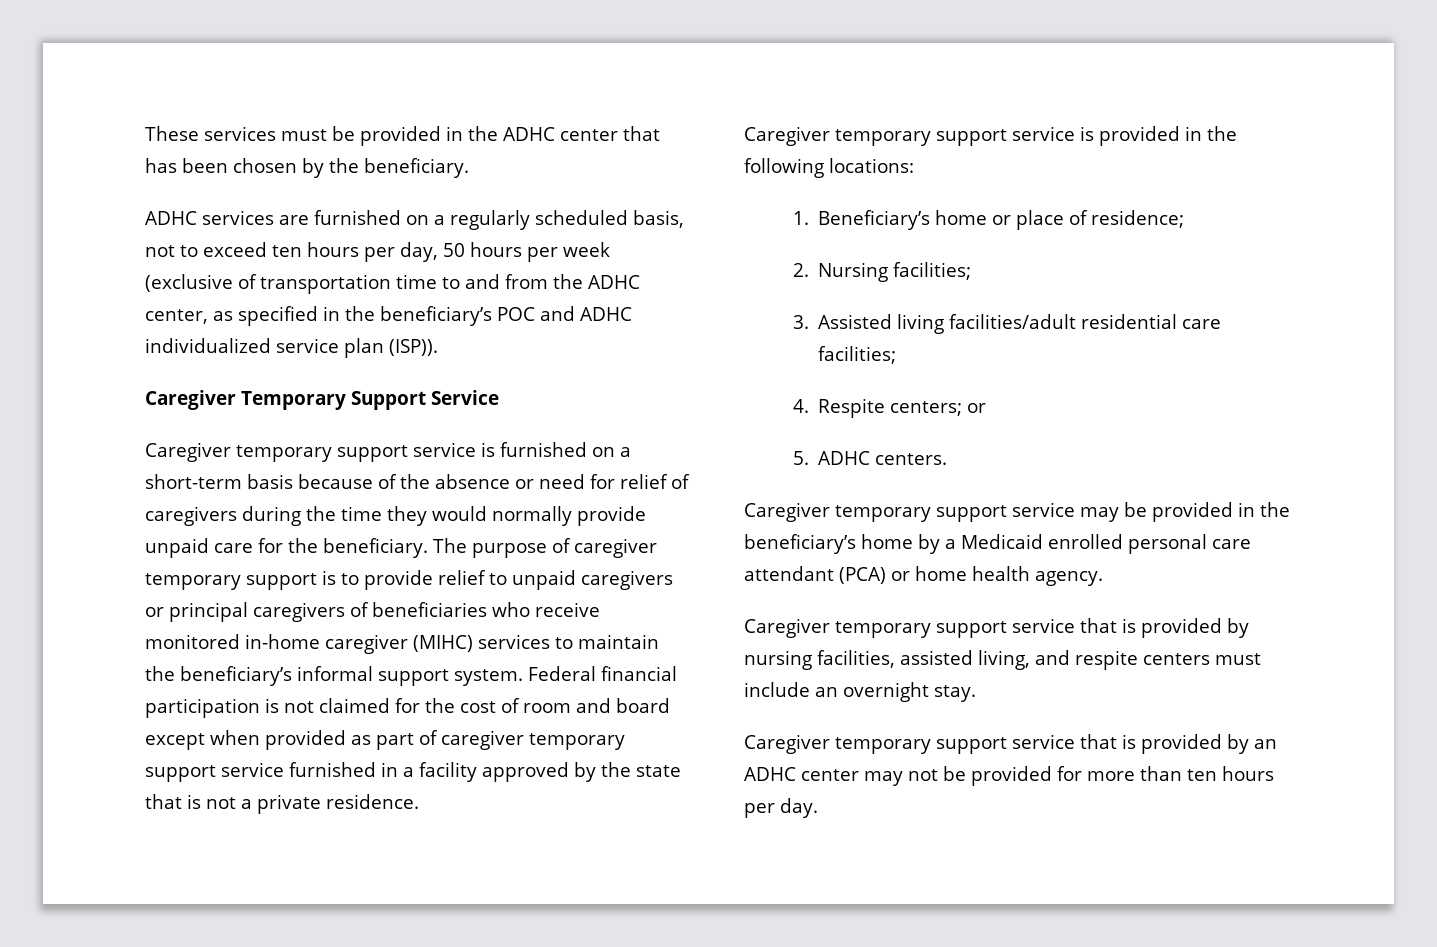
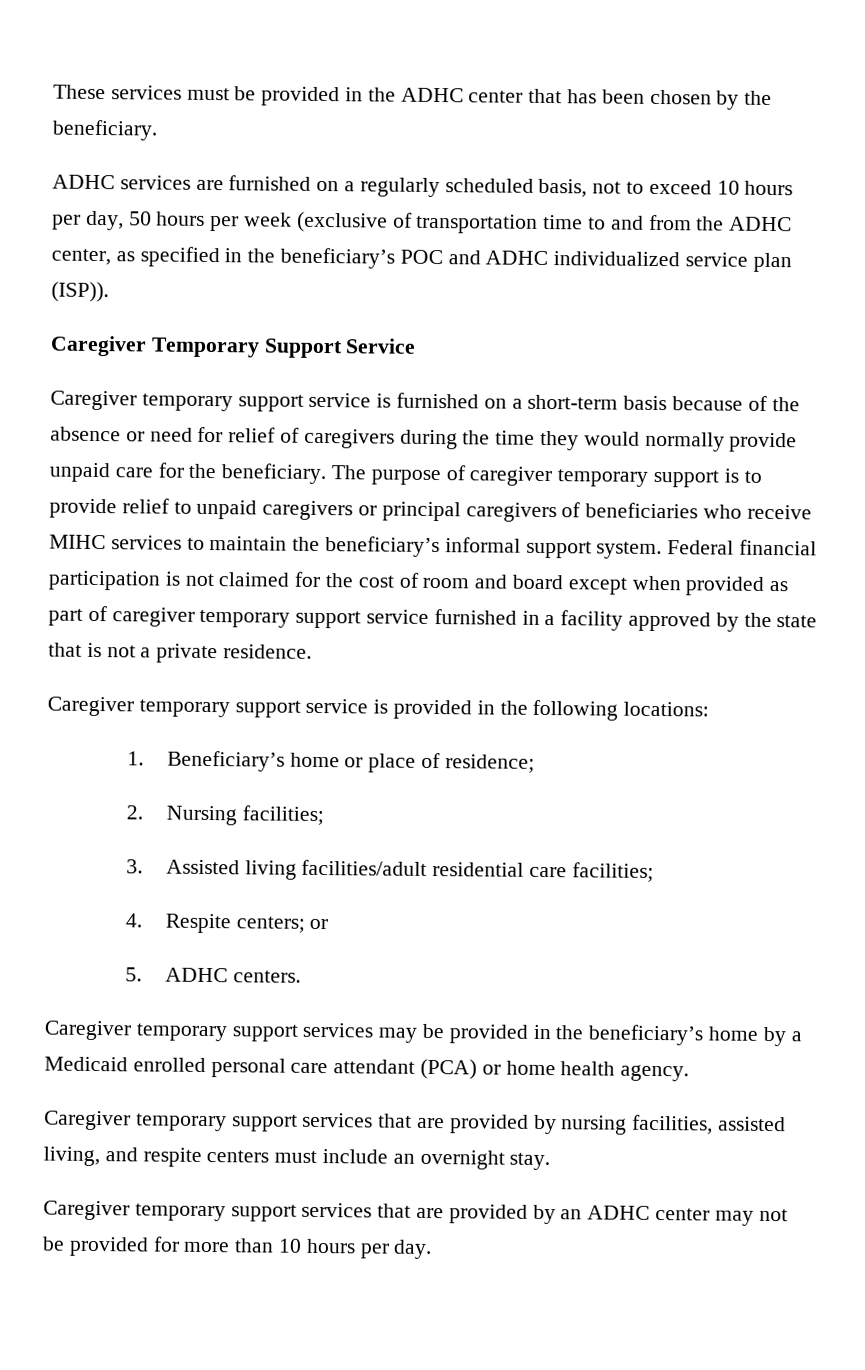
[272,245,302,257] ten -> [716,180,740,195] 10
[145,634,473,654] monitored in-home caregiver (MIHC) -> [49,534,106,550] MIHC
[1012,502,1075,517] service -> [302,1022,374,1038] services
[1012,618,1136,633] service that is -> [302,1112,446,1129] services that are
[1012,734,1136,749] service that is -> [301,1202,445,1219] services that are
[1187,769,1217,781] ten -> [278,1238,303,1253] 10

